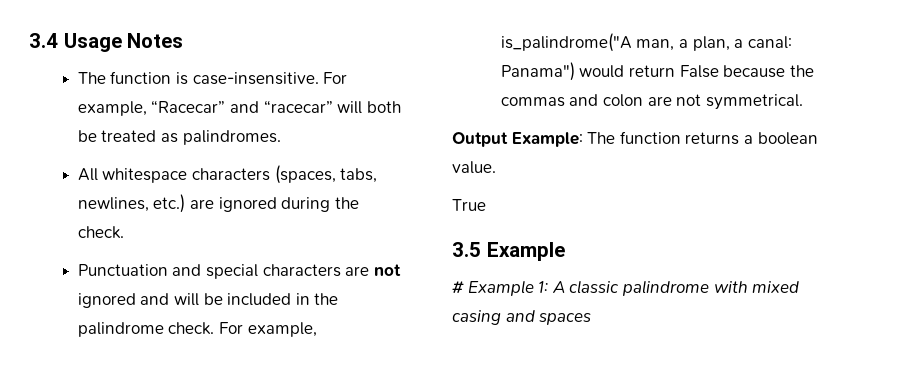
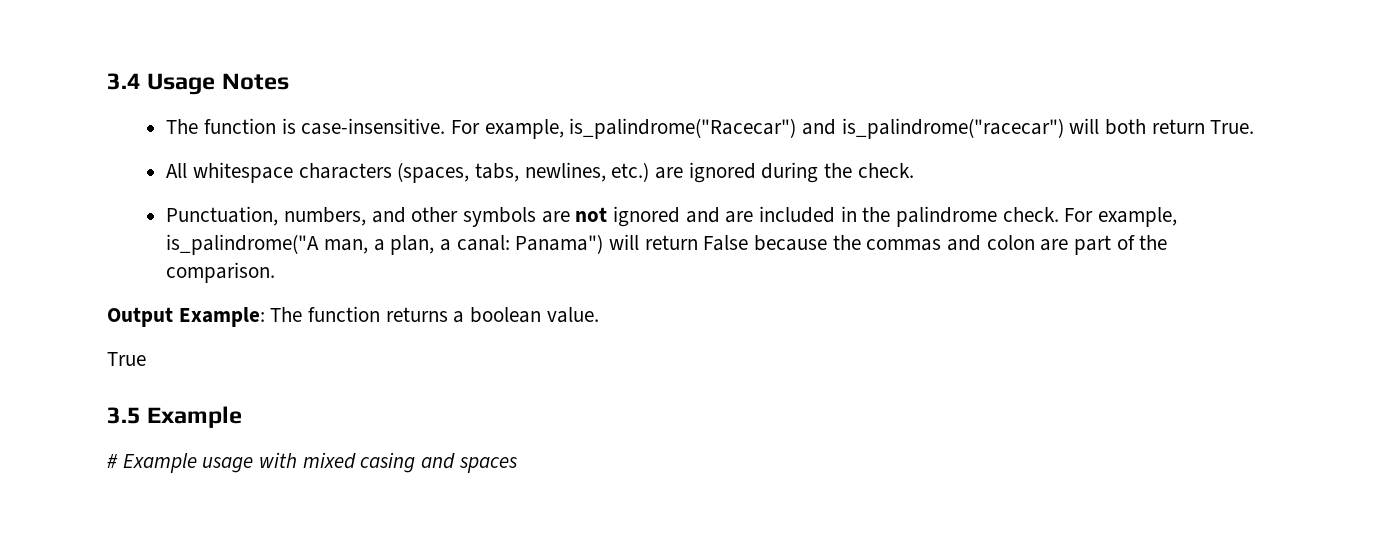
[151,100,401,114] [77,130,281,145] “Racecar” and “racecar” will both be treated as palindromes. -> [569,118,1255,139] is_palindrome("Racecar") and is_palindrome("racecar") will both return True.
[77,264,341,279] Punctuation and special characters -> [166,206,536,227] Punctuation, numbers, and other symbols
[174,293,223,306] will be -> [725,211,754,223] are
[579,65,625,78] would -> [608,234,639,250] will
[676,94,803,110] not symmetrical. -> [1073,235,1168,255] [166,262,276,283] part of the comparison.
[538,280,709,296] 1: A classic palindrome -> [202,457,254,473] usage

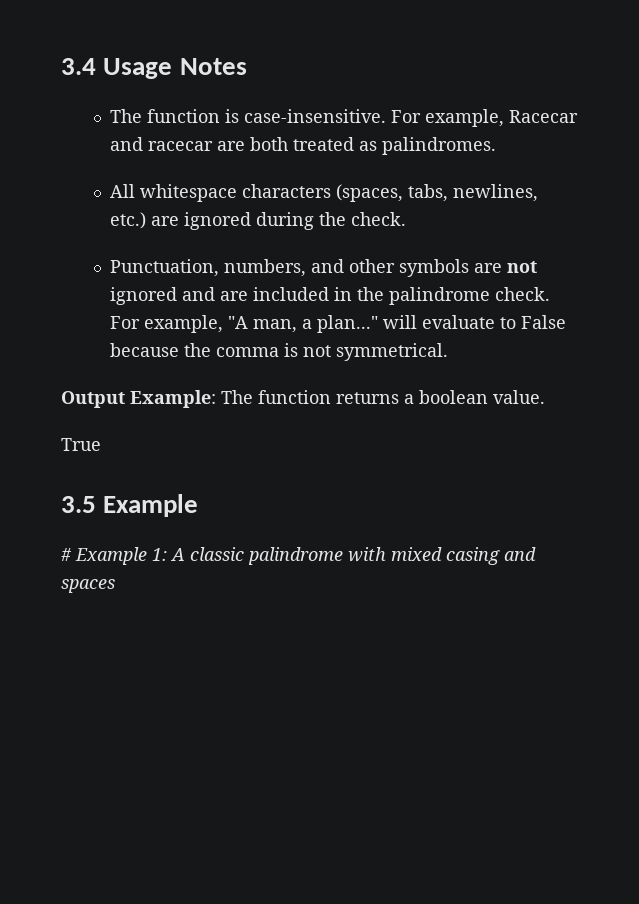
[569,118,1255,139] is_palindrome("Racecar") and is_palindrome("racecar") will both return True. -> [508,110,578,123] [109,137,496,155] Racecar and racecar are both treated as palindromes.
[166,234,320,255] is_palindrome("A -> [227,316,248,329] "A
[390,234,1168,255] [166,262,276,283] plan, a canal: Panama") will return False because the commas and colon are part of the comparison. -> [316,315,566,333] [109,343,448,361] plan..." will evaluate to False because the comma is not symmetrical.
[202,457,254,473] usage -> [152,547,343,565] 1: A classic palindrome

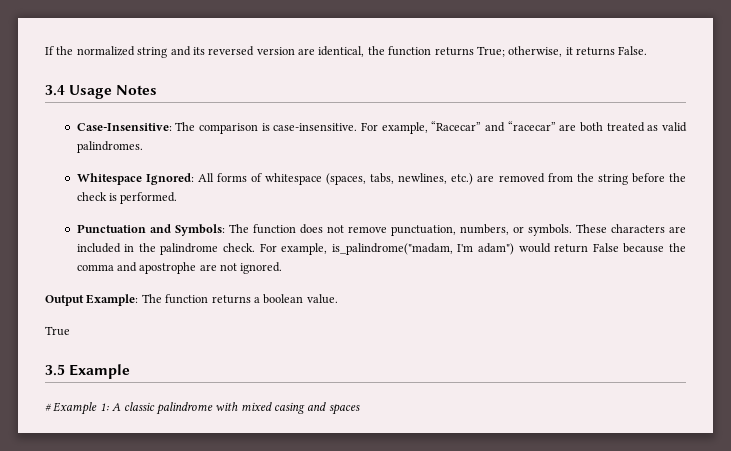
(61, 66) none -> [45,46,648,58] If the normalized string and its reversed version are identical, the function returns True; otherwise, it returns False. //
[109,109,220,123] The function -> [76,122,258,134] Case-Insensitive: The comparison
[508,110,578,123] [109,137,213,151] Racecar and racecar -> [431,121,556,132] “Racecar” and “racecar”
(377, 146) none -> [661,122,687,132] valid
[109,184,331,202] All whitespace characters -> [76,173,323,185] Whitespace Ignored: All forms of whitespace
[183,212,406,230] [109,259,537,277] [109,287,215,305] ignored during the check. // Punctuation, numbers, and other symbols are not ignored and -> [498,173,687,185] [76,192,178,204] [76,224,665,236] removed from the string before the check is performed. // Punctuation and Symbols: The function does not remove punctuation, numbers, or symbols. These characters
[227,315,566,333] [109,343,448,361] "A man, a plan..." will evaluate to False because the comma is not symmetrical. -> [331,243,686,255] [76,262,283,274] is_palindrome("madam, I'm adam") would return False because the comma and apostrophe are not ignored.

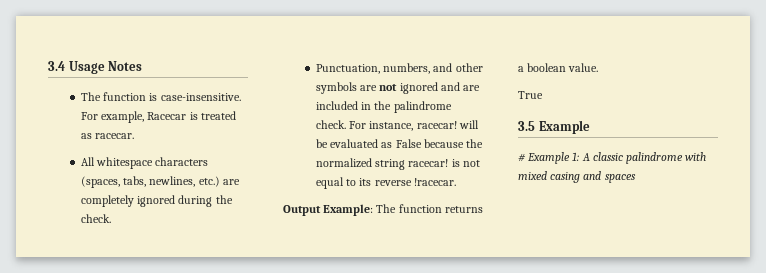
[45,46,648,58] If the normalized string and its reversed version are identical, the function returns True; otherwise, it returns False. // -> (48, 66) none
[76,122,258,134] Case-Insensitive: The comparison -> [80,92,147,101] The function
[431,121,687,132] [76,141,143,153] [76,173,323,185] “Racecar” and “racecar” are both treated as valid palindromes. // Whitespace Ignored: All forms of whitespace -> [147,111,236,120] [80,133,135,139] [80,157,209,169] Racecar is treated as racecar. // All whitespace characters
[498,173,687,185] [76,192,178,204] [76,224,665,236] removed from the string before the check is performed. // Punctuation and Symbols: The function does not remove punctuation, numbers, or symbols. These characters -> [80,195,233,207] [80,214,111,223] [315,63,483,74] [315,82,460,94] completely ignored during the check. // Punctuation, numbers, and other symbols are not ignored and
[281,243,686,255] [76,262,283,274] example, is_palindrome("madam, I'm adam") would return False because the comma and apostrophe are not ignored. -> [369,120,479,131] [315,139,484,148] [315,158,480,170] [315,177,456,189] instance, racecar! will be evaluated as False because the normalized string racecar! is not equal to its reverse !racecar.

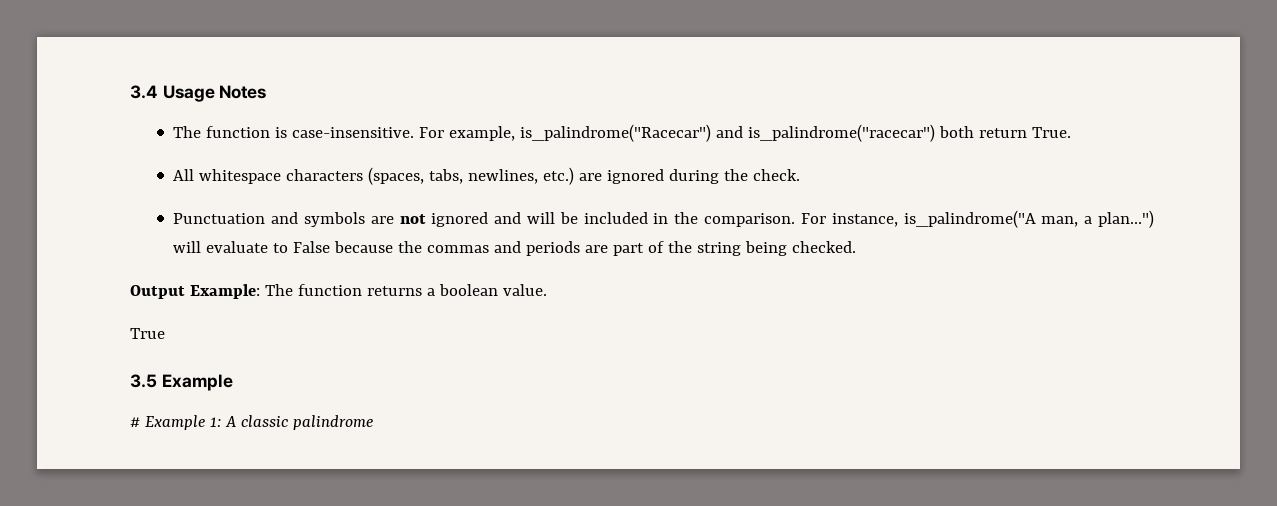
[147,111,236,120] [80,133,135,139] Racecar is treated as racecar. -> [520,124,1072,142] is_palindrome("Racecar") and is_palindrome("racecar") both return True.
[80,195,134,207] completely -> (603, 177) none
[315,63,483,74] Punctuation, numbers, and other -> [173,212,299,224] Punctuation and
[463,85,481,91] are -> [526,212,578,224] will be
[393,101,452,113] [315,120,479,131] [315,139,484,148] [315,158,480,170] [315,177,456,189] palindrome check. For instance, racecar! will be evaluated as False because the normalized string racecar! is not equal to its reverse !racecar. -> [704,210,1154,228] [173,241,857,256] comparison. For instance, is_palindrome("A man, a plan...") will evaluate to False because the commas and periods are part of the string being checked.
[685,152,707,161] [518,171,636,183] with mixed casing and spaces -> (373, 422) none

